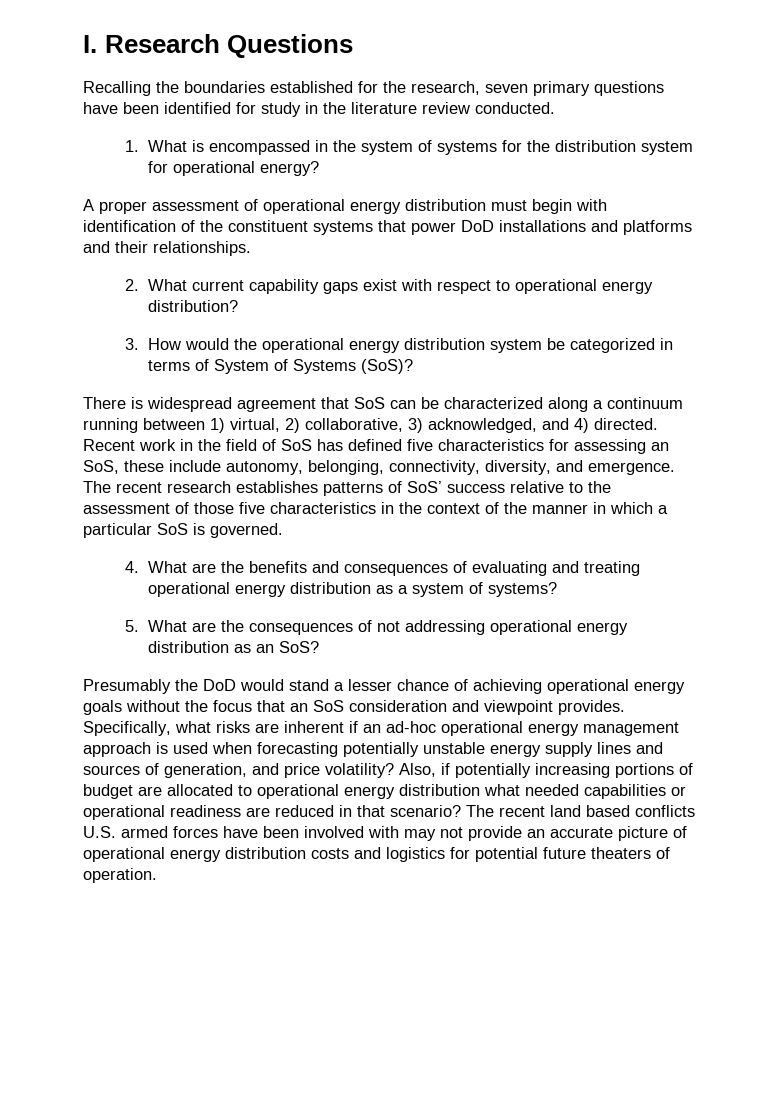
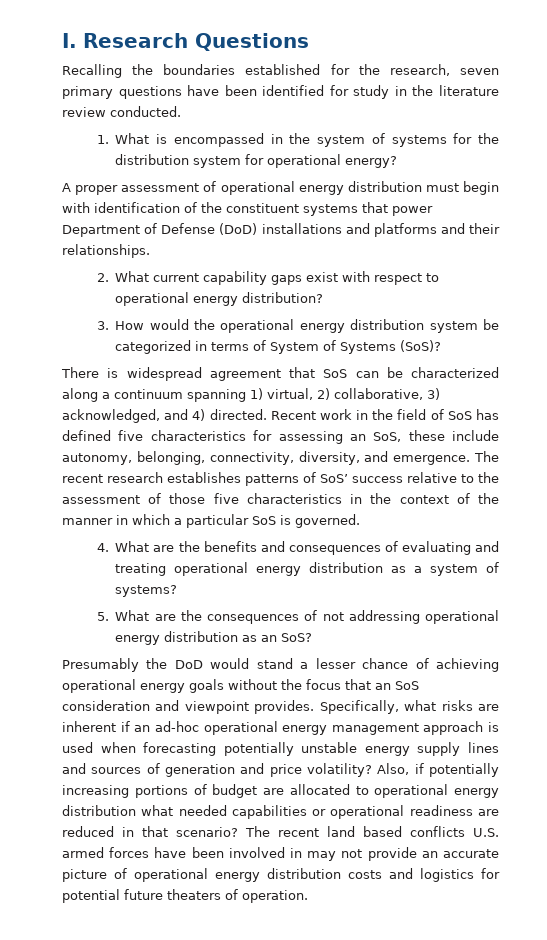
[461,220,494,232] DoD -> [62,223,258,237] Department of Defense (DoD)
[83,418,205,433] running between -> [187,389,246,402] spanning
[164,763,247,778] generation, -> [165,764,235,777] generation
[368,826,399,838] with -> [290,848,302,858] in

